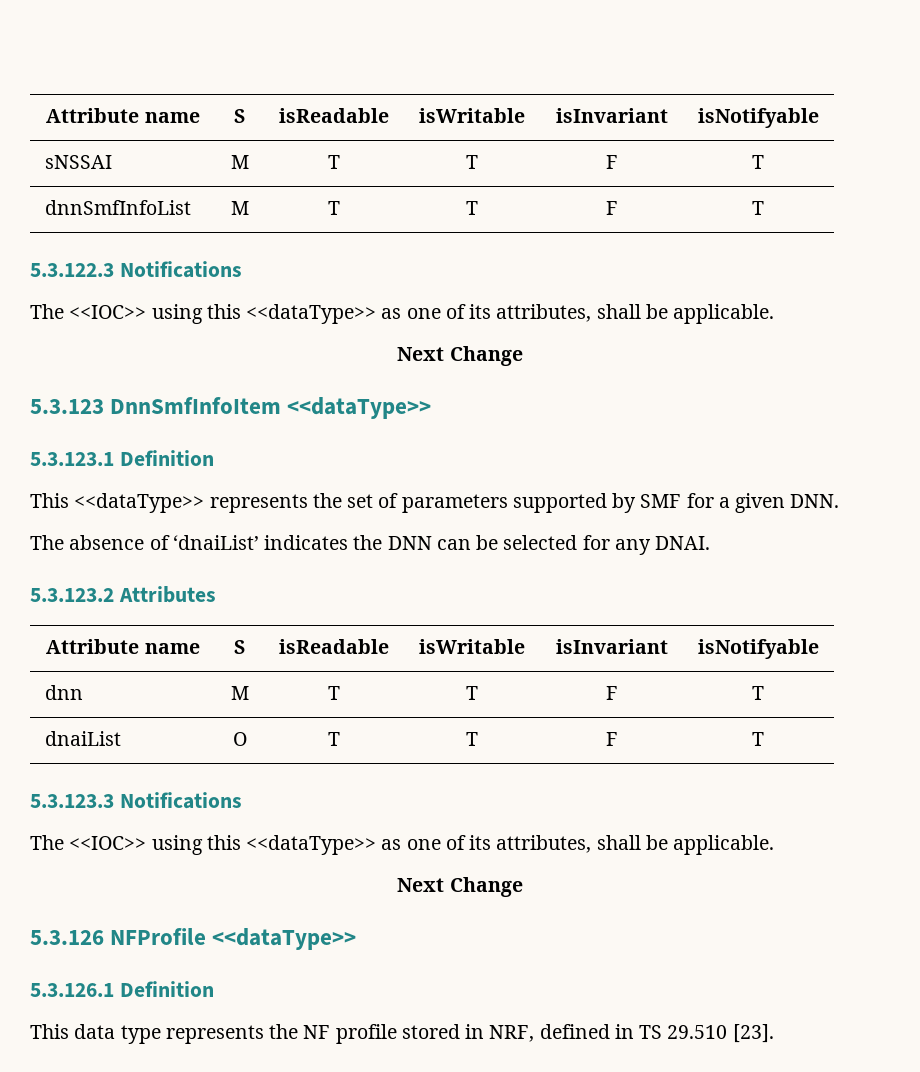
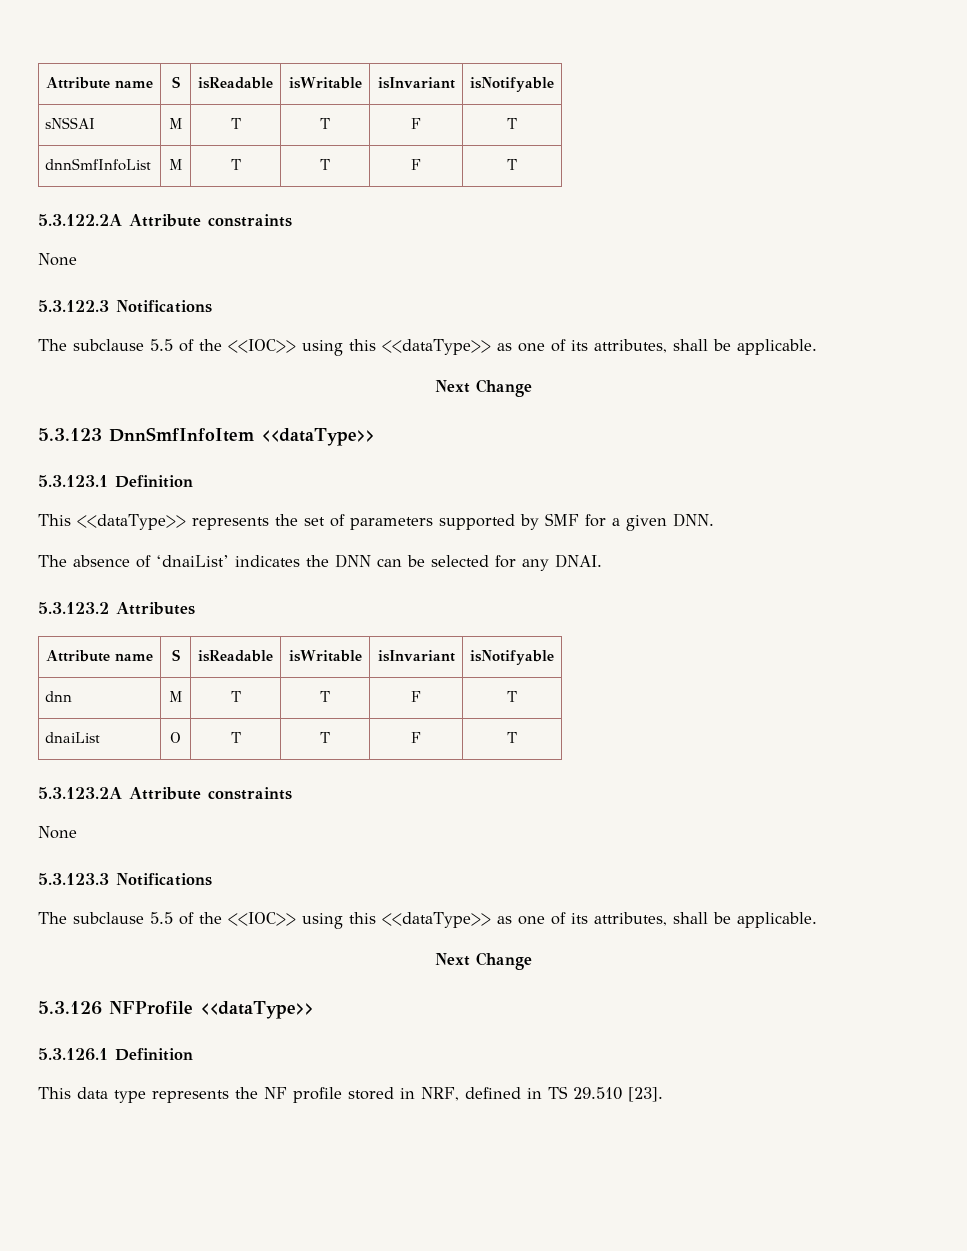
(764, 208) none -> [38,214,292,227] [38,253,77,266] // 5.3.122.2A Attribute constraints // None
(64, 311) none -> [73,339,222,352] subclause 5.5 of the
(764, 739) none -> [38,787,292,800] [38,826,77,839] // 5.3.123.2A Attribute constraints // None
(64, 842) none -> [73,912,222,925] subclause 5.5 of the

